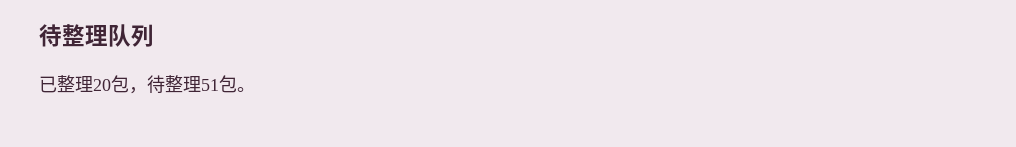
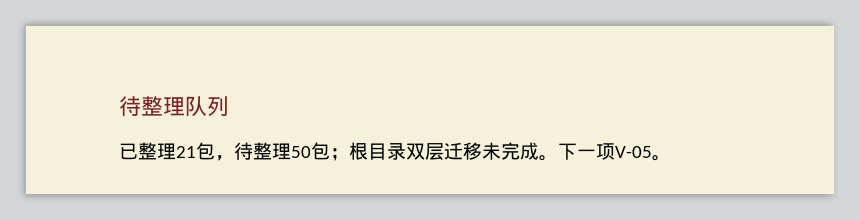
[93,79,111,91] 20 -> [176,146,196,158] 21
[201,75,237,93] 51包 -> [291,142,652,161] 50包；根目录双层迁移未完成。下一项V-05

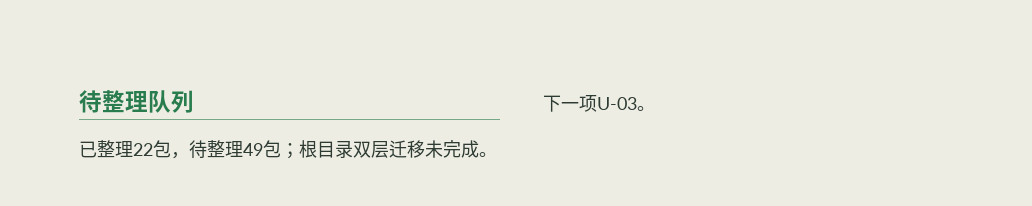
[176,146,196,158] 21 -> [133,143,153,156] 22
[291,146,311,158] 50 -> [243,143,263,156] 49
[615,146,652,158] V-05 -> [597,97,637,110] U-03

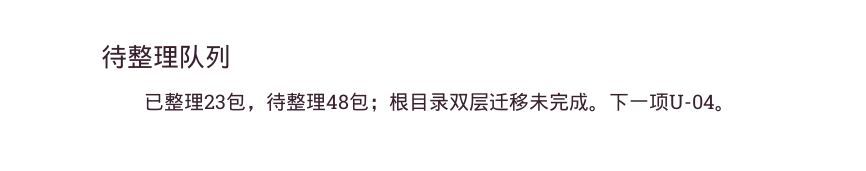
[133,143,153,156] 22 -> [203,94,226,110] 23
[243,143,263,156] 49 -> [325,94,349,110] 48
[597,97,637,110] U-03 -> [668,94,715,110] U-04

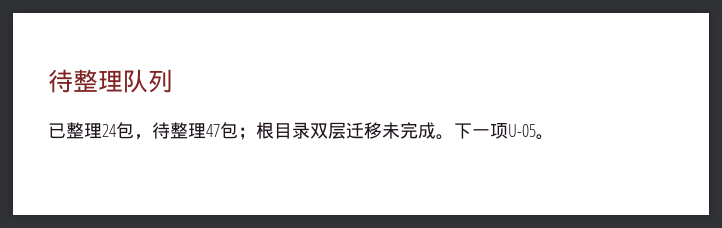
[203,94,226,110] 23 -> [102,124,116,137] 24
[325,94,349,110] 48 -> [206,124,220,137] 47
[668,94,715,110] U-04 -> [508,124,536,137] U-05

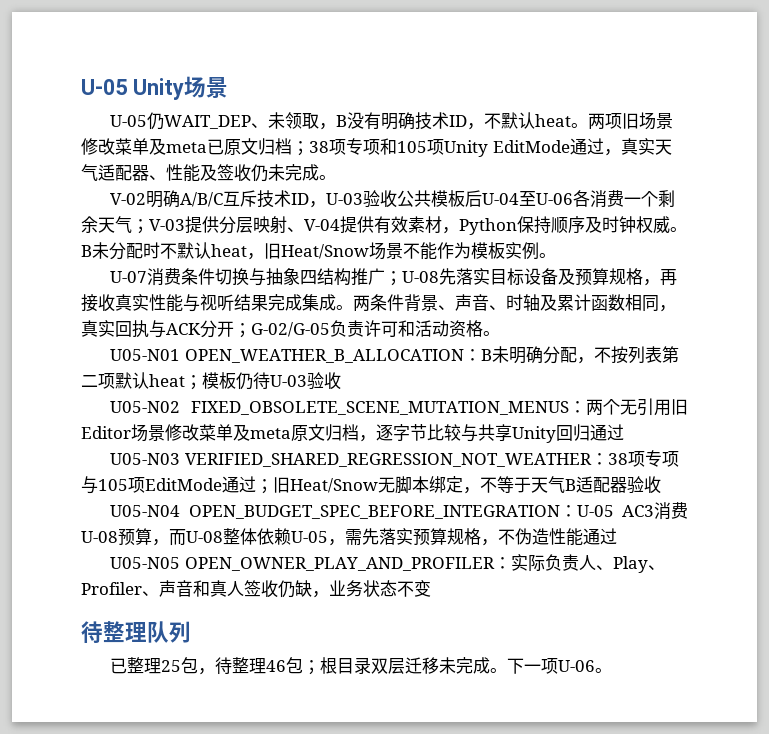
(48, 81) none -> [81,76,228,100] [110,112,674,130] [81,138,672,157] [81,164,336,182] [110,190,676,208] [81,216,687,235] [81,242,556,260] [110,268,678,286] [81,294,676,312] [81,320,500,338] [110,346,679,364] [81,372,341,390] [110,398,689,416] [81,424,624,443] [110,450,679,467] [81,476,661,494] [110,502,689,520] [81,528,617,546] [110,554,665,573] [81,580,431,598] U-05 Unity场景 // U-05仍WAIT_DEP、未领取，B没有明确技术ID，不默认heat。两项旧场景修改菜单及meta已原文归档；38项专项和105项Unity EditMode通过，真实天气适配器、性能及签收仍未完成。 // V-02明确A/B/C互斥技术ID，U-03验收公共模板后U-04至U-06各消费一个剩余天气；V-03提供分层映射、V-04提供有效素材，Python保持顺序及时钟权威。B未分配时不默认heat，旧Heat/Snow场景不能作为模板实例。 // U-07消费条件切换与抽象四结构推广；U-08先落实目标设备及预算规格，再接收真实性能与视听结果完成集成。两条件背景、声音、时轴及累计函数相同，真实回执与ACK分开；G-02/G-05负责许可和活动资格。 // U05-N01 OPEN_WEATHER_B_ALLOCATION：B未明确分配，不按列表第二项默认heat；模板仍待U-03验收 // U05-N02 FIXED_OBSOLETE_SCENE_MUTATION_MENUS：两个无引用旧Editor场景修改菜单及meta原文归档，逐字节比较与共享Unity回归通过 // U05-N03 VERIFIED_SHARED_REGRESSION_NOT_WEATHER：38项专项与105项EditMode通过；旧Heat/Snow无脚本绑定，不等于天气B适配器验收 // U05-N04 OPEN_BUDGET_SPEC_BEFORE_INTEGRATION：U-05 AC3消费U-08预算，而U-08整体依赖U-05，需先落实预算规格，不伪造性能通过 // U05-N05 OPEN_OWNER_PLAY_AND_PROFILER：实际负责人、Play、Profiler、声音和真人签收仍缺，业务状态不变 //
[102,124,116,137] 24 -> [161,660,182,672] 25
[206,124,220,137] 47 -> [266,660,287,672] 46
[508,124,536,137] U-05 -> [558,660,596,672] U-06

